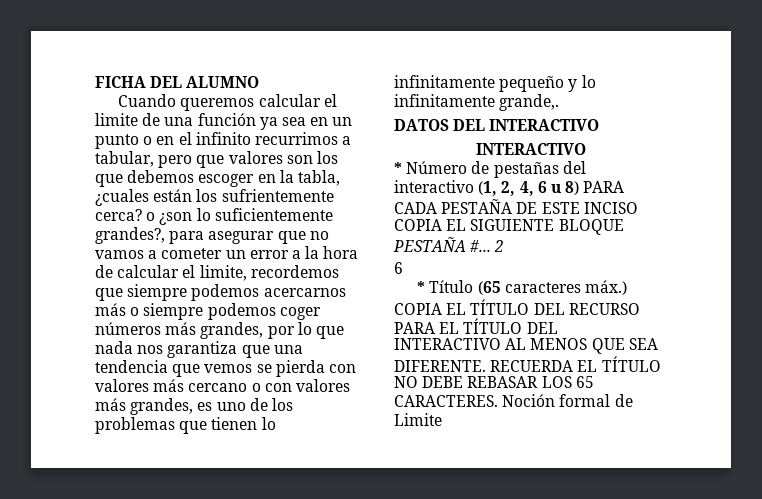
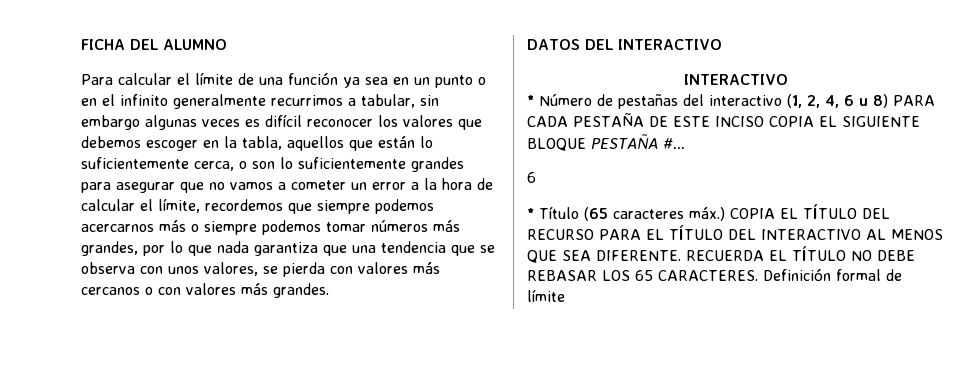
[118,94,337,111] [95,113,138,126] Cuando queremos calcular el limite -> [81,72,233,85] Para calcular el límite
(251, 138) none -> [173,94,266,109] generalmente
[158,151,338,168] pero que valores son los -> [420,95,439,106] [81,114,453,130] sin embargo algunas veces es difícil reconocer los valores
[95,189,334,206] [95,208,333,225] [95,227,165,244] ¿cuales están los sufrientemente cerca? o ¿son lo suficientemente grandes?, -> [287,136,433,151] [81,157,464,172] aquellos que están lo suficientemente cerca, o son lo suficientemente grandes
[199,265,247,281] limite, -> [158,198,200,213] límite,
[279,307,321,320] coger -> [326,222,366,232] tomar
[137,345,164,354] nos -> (249, 247) none
[204,364,253,373] vemos -> [480,245,495,253] [81,262,258,276] se observa con unos valores,
[188,383,248,392] cercano -> [81,287,140,295] cercanos
[130,398,293,415] [95,417,276,434] [394,75,596,92] [394,94,560,111] grandes, es uno de los problemas que tienen lo infinitamente pequeño y lo infinitamente grande,. -> [273,283,329,298] grandes.
[494,240,505,252] 2 -> (685, 144) none
[502,394,556,407] Noción -> [763,268,831,281] Definición
[394,413,442,426] Limite -> [527,289,565,302] límite

